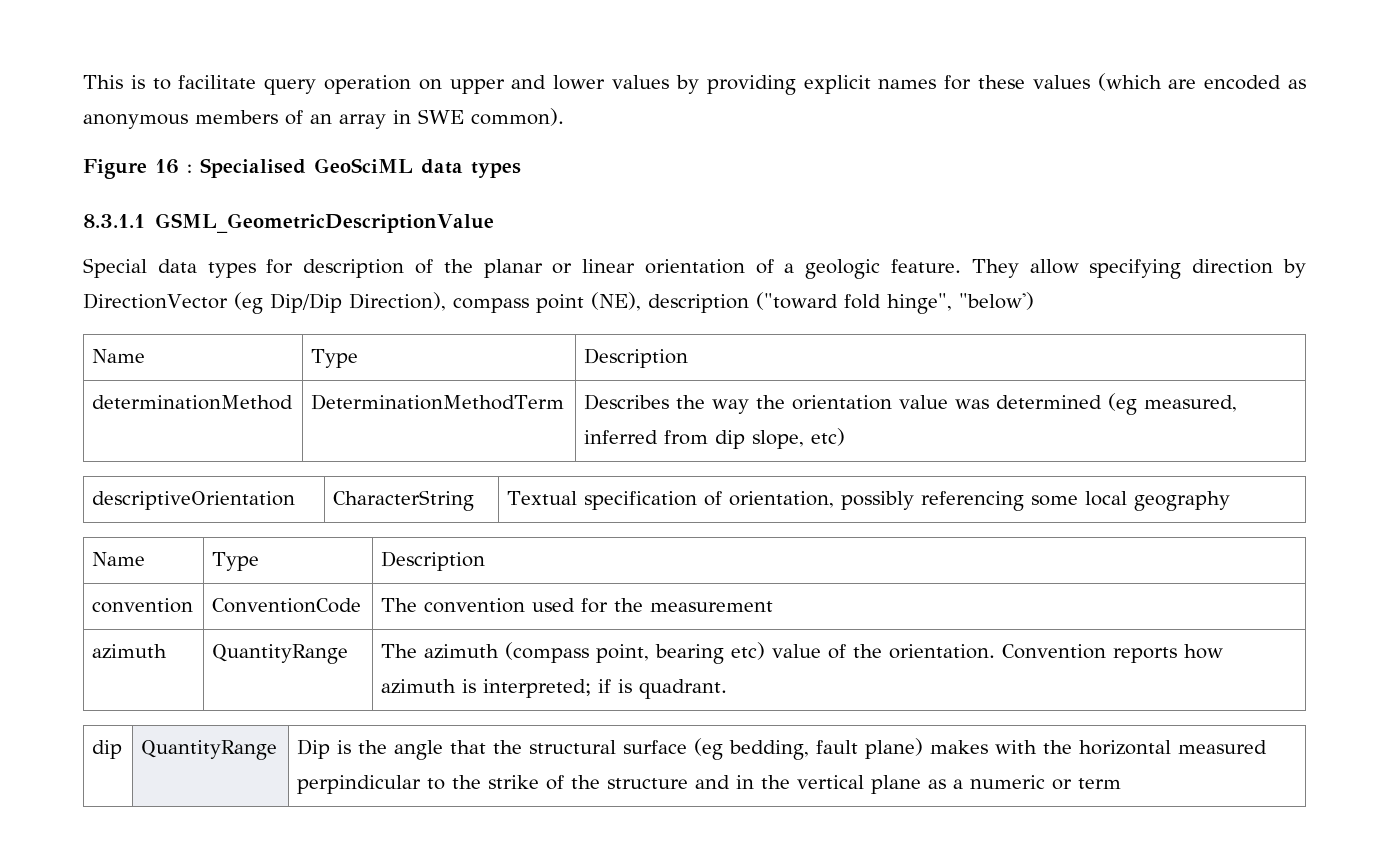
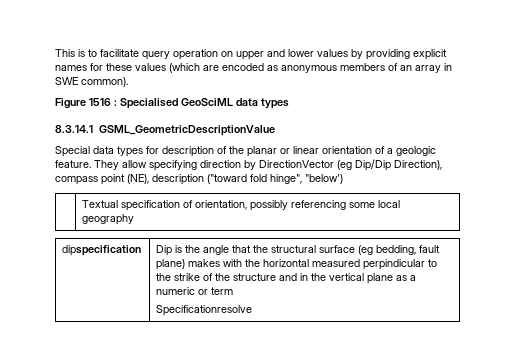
[155,159,179,174] 16 -> [89,98,111,106] 1516
[83,214,145,228] 8.3.1.1 -> [55,125,93,133] 8.3.14.1
[92,349,146,363] [311,349,359,368] [584,348,689,368] [92,395,294,410] [311,394,565,410] [584,393,1238,415] [584,428,846,449] [92,491,296,510] [333,490,475,511] Name | Type | Description // determinationMethod | DeterminationMethodTerm | Describes the way the orientation value was determined (eg measured, inferred from dip slope, etc) // descriptiveOrientation | CharacterString -> (343, 179) none
[92,552,146,566] [212,552,260,571] [381,551,486,571] [92,598,194,613] [212,598,362,613] [381,598,774,613] [92,644,168,659] [212,644,349,664] [381,642,1224,664] [381,679,728,699] [92,740,123,759] [141,740,278,760] Name | Type | Description // convention | ConventionCode | The convention used for the measurement // azimuth | QuantityRange | The azimuth (compass point, bearing etc) value of the orientation. Convention reports how azimuth is interpreted; if is quadrant. // dip | QuantityRange -> [62,245,142,256] dipspecification
(1122, 783) none -> [156,305,253,316] // Specificationresolve

